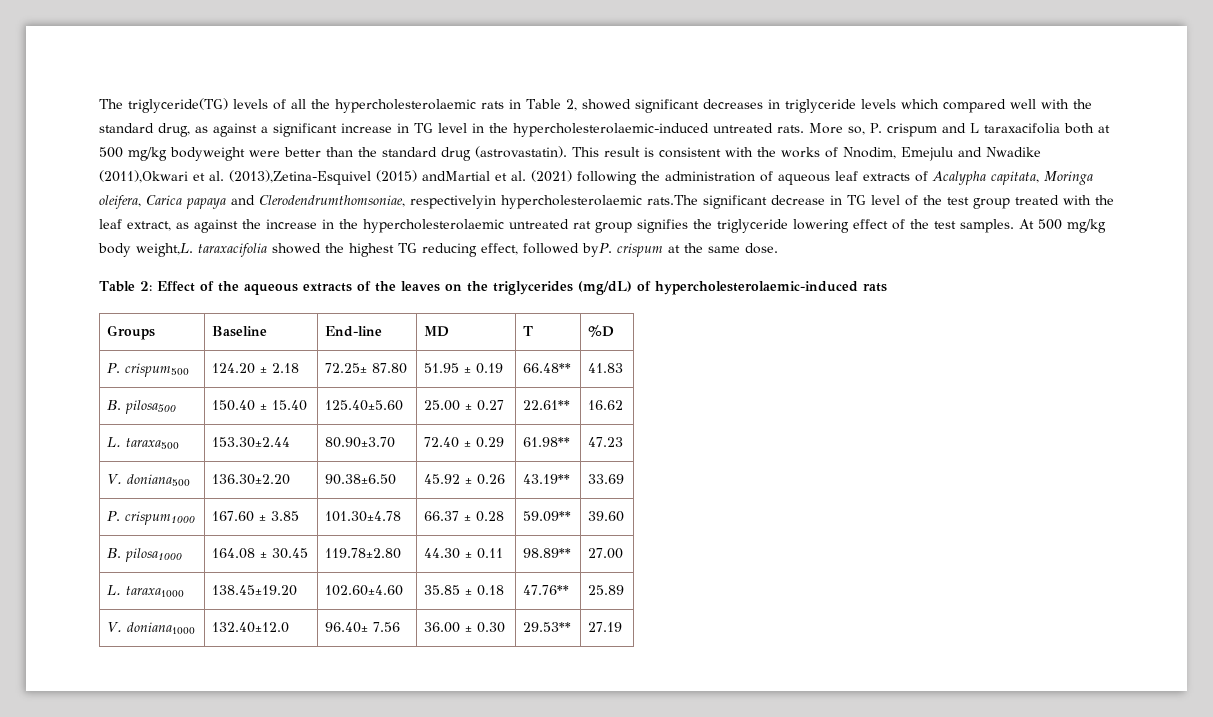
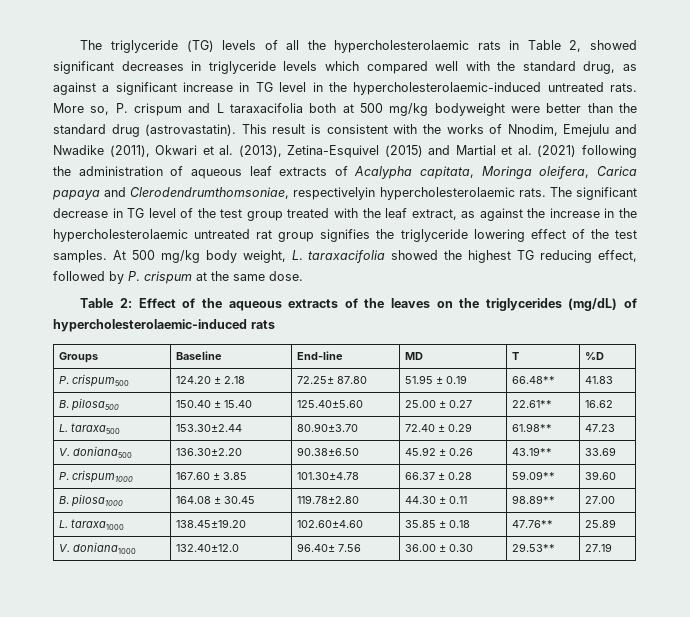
[99,98,228,113] The triglyceride(TG) -> [80,40,214,53] The triglyceride (TG)
[99,170,490,185] (2011),Okwari et al. (2013),Zetina-Esquivel (2015) andMartial -> [109,145,496,158] (2011), Okwari et al. (2013), Zetina-Esquivel (2015) and Martial
[647,195,698,205] rats.The -> [518,187,572,197] rats. The
[136,243,193,257] weight,L. -> [242,250,303,263] weight, L.
[582,243,612,257] byP. -> [109,271,140,284] by P.

